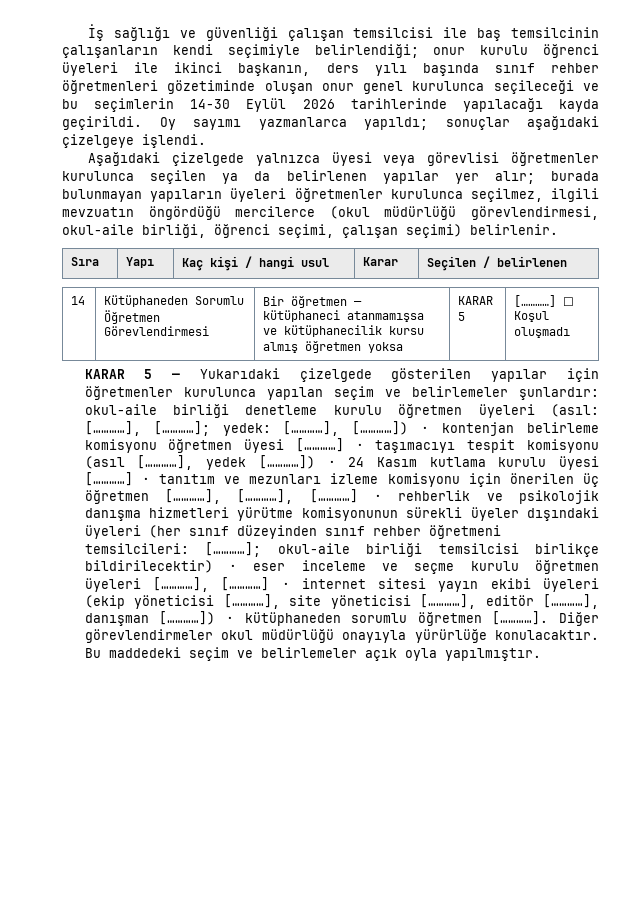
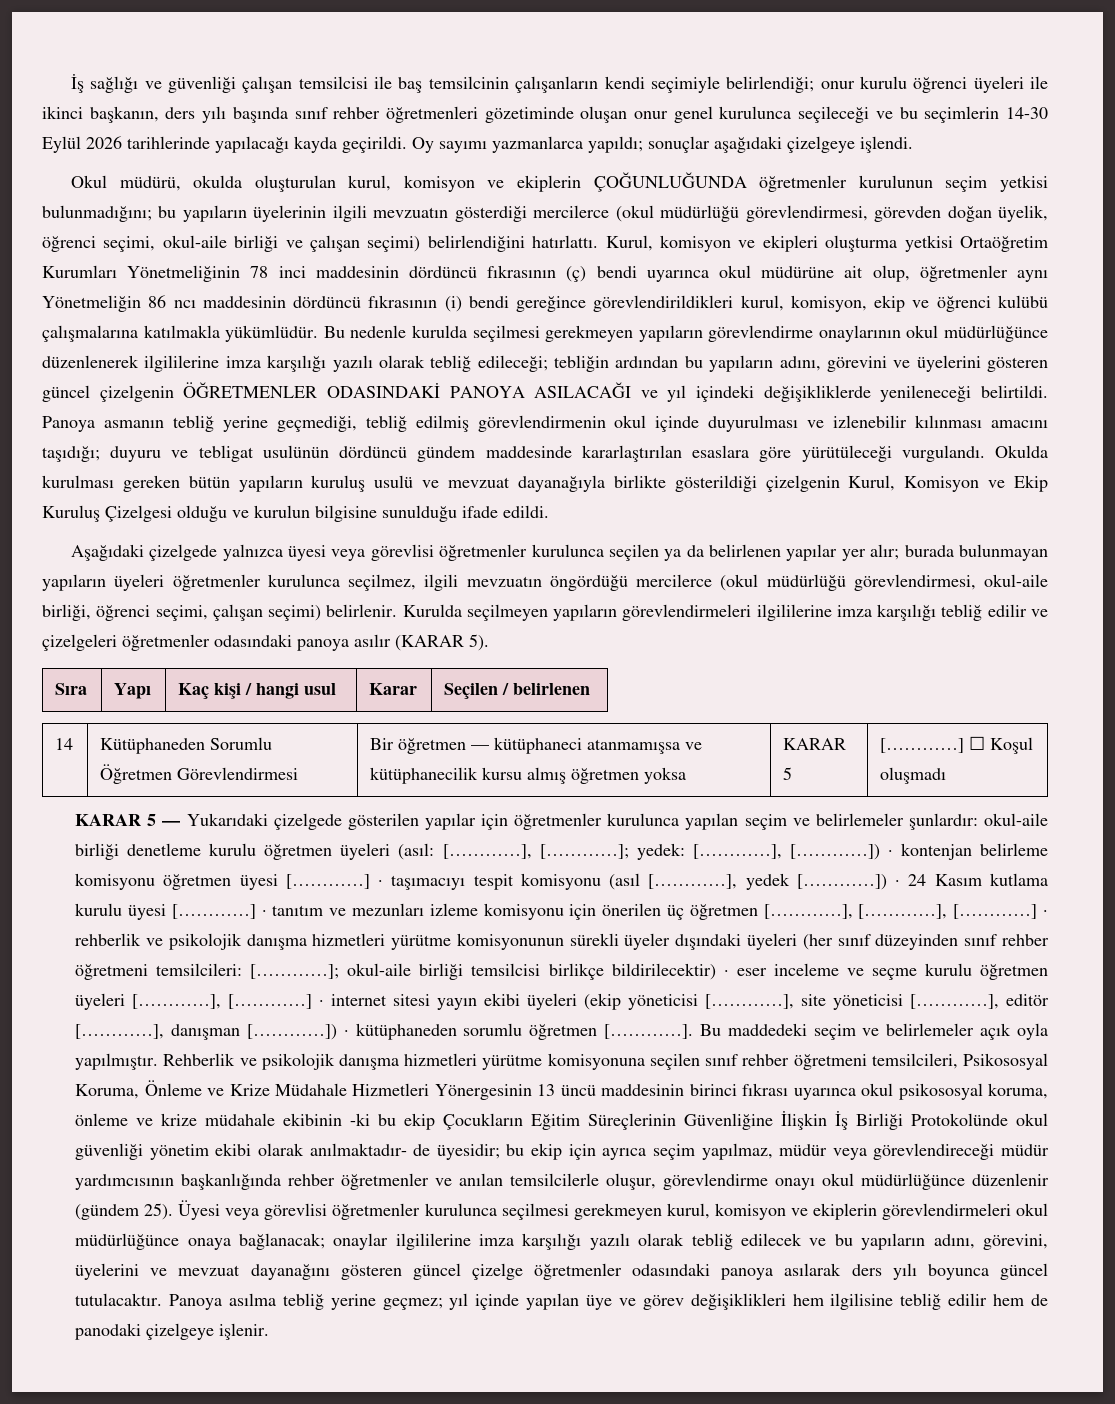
(206, 141) none -> [70,172,1048,192] [42,205,1048,222] [42,235,1048,252] [42,265,1049,282] [42,295,1048,312] [42,325,1048,342] [42,355,1048,372] [42,382,1048,402] [42,415,1048,432] [42,445,1049,462] [42,475,1048,492] [42,505,549,522] // Okul müdürü, okulda oluşturulan kurul, komisyon ve ekiplerin ÇOĞUNLUĞUNDA öğretmenler kurulunun seçim yetkisi bulunmadığını; bu yapıların üyelerinin ilgili mevzuatın gösterdiği mercilerce (okul müdürlüğü görevlendirmesi, görevden doğan üyelik, öğrenci seçimi, okul-aile birliği ve çalışan seçimi) belirlendiğini hatırlattı. Kurul, komisyon ve ekipleri oluşturma yetkisi Ortaöğretim Kurumları Yönetmeliğinin 78 inci maddesinin dördüncü fıkrasının (ç) bendi uyarınca okul müdürüne ait olup, öğretmenler aynı Yönetmeliğin 86 ncı maddesinin dördüncü fıkrasının (i) bendi gereğince görevlendirildikleri kurul, komisyon, ekip ve öğrenci kulübü çalışmalarına katılmakla yükümlüdür. Bu nedenle kurulda seçilmesi gerekmeyen yapıların görevlendirme onaylarının okul müdürlüğünce düzenlenerek ilgililerine imza karşılığı yazılı olarak tebliğ edileceği; tebliğin ardından bu yapıların adını, görevini ve üyelerini gösteren güncel çizelgenin ÖĞRETMENLER ODASINDAKİ PANOYA ASILACAĞI ve yıl içindeki değişikliklerde yenileneceği belirtildi. Panoya asmanın tebliğ yerine geçmediği, tebliğ edilmiş görevlendirmenin okul içinde duyurulması ve izlenebilir kılınması amacını taşıdığı; duyuru ve tebligat usulünün dördüncü gündem maddesinde kararlaştırılan esaslara göre yürütüleceği vurgulandı. Okulda kurulması gereken bütün yapıların kuruluş usulü ve mevzuat dayanağıyla birlikte gösterildiği çizelgenin Kurul, Komisyon ve Ekip Kuruluş Çizelgesi olduğu ve kurulun bilgisine sunulduğu ifade edildi.
(558, 229) none -> [402,604,1048,621] [42,634,489,651] Kurulda seçilmeyen yapıların görevlendirmeleri ilgililerine imza karşılığı tebliğ edilir ve çizelgeleri öğretmenler odasındaki panoya asılır (KARAR 5).
[558,612,599,626] [84,629,599,643] Diğer görevlendirmeler okul müdürlüğü onayıyla yürürlüğe konulacaktır. -> (694, 1031) none
(541, 654) none -> [163,1053,1049,1070] [75,1080,1049,1100] [75,1111,1048,1130] [75,1143,1049,1160] [75,1173,1049,1190] [75,1200,1049,1220] [75,1233,1048,1250] [75,1263,1048,1280] [75,1293,1048,1310] [75,1323,270,1340] Rehberlik ve psikolojik danışma hizmetleri yürütme komisyonuna seçilen sınıf rehber öğretmeni temsilcileri, Psikososyal Koruma, Önleme ve Krize Müdahale Hizmetleri Yönergesinin 13 üncü maddesinin birinci fıkrası uyarınca okul psikososyal koruma, önleme ve krize müdahale ekibinin -ki bu ekip Çocukların Eğitim Süreçlerinin Güvenliğine İlişkin İş Birliği Protokolünde okul güvenliği yönetim ekibi olarak anılmaktadır- de üyesidir; bu ekip için ayrıca seçim yapılmaz, müdür veya görevlendireceği müdür yardımcısının başkanlığında rehber öğretmenler ve anılan temsilcilerle oluşur, görevlendirme onayı okul müdürlüğünce düzenlenir (gündem 25). Üyesi veya görevlisi öğretmenler kurulunca seçilmesi gerekmeyen kurul, komisyon ve ekiplerin görevlendirmeleri okul müdürlüğünce onaya bağlanacak; onaylar ilgililerine imza karşılığı yazılı olarak tebliğ edilecek ve bu yapıların adını, görevini, üyelerini ve mevzuat dayanağını gösteren güncel çizelge öğretmenler odasındaki panoya asılarak ders yılı boyunca güncel tutulacaktır. Panoya asılma tebliğ yerine geçmez; yıl içinde yapılan üye ve görev değişiklikleri hem ilgilisine tebliğ edilir hem de panodaki çizelgeye işlenir.

